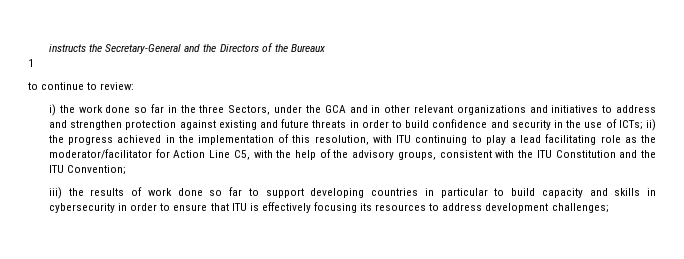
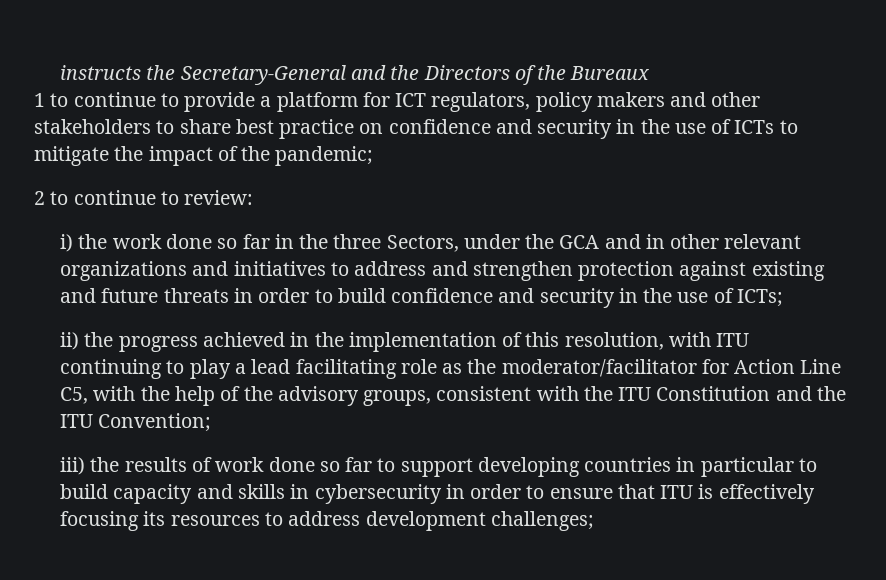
(34, 63) // -> [50,92,761,112] [34,119,798,139] [34,146,374,166] [34,191,45,205] to continue to provide a platform for ICT regulators, policy makers and other stakeholders to share best practice on confidence and security in the use of ICTs to mitigate the impact of the pandemic; // 2
(643, 125) none -> (783, 298) //

